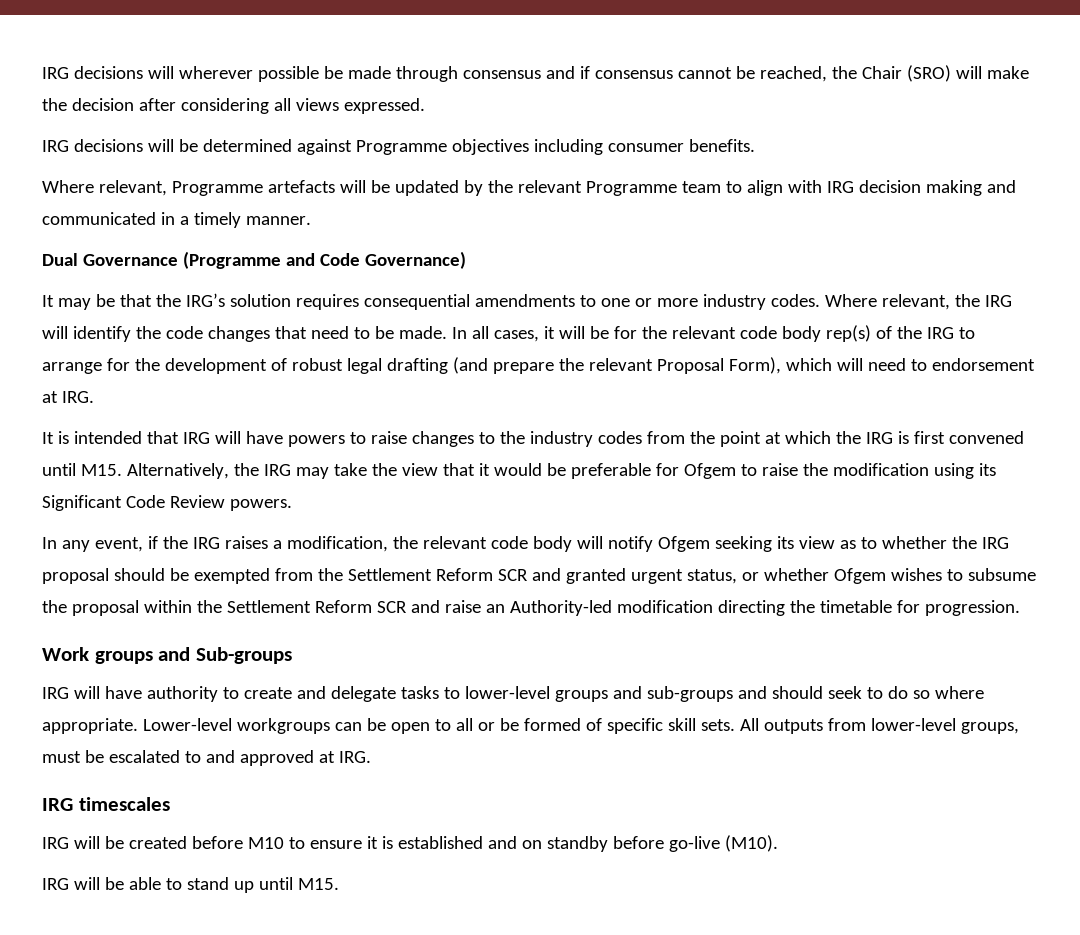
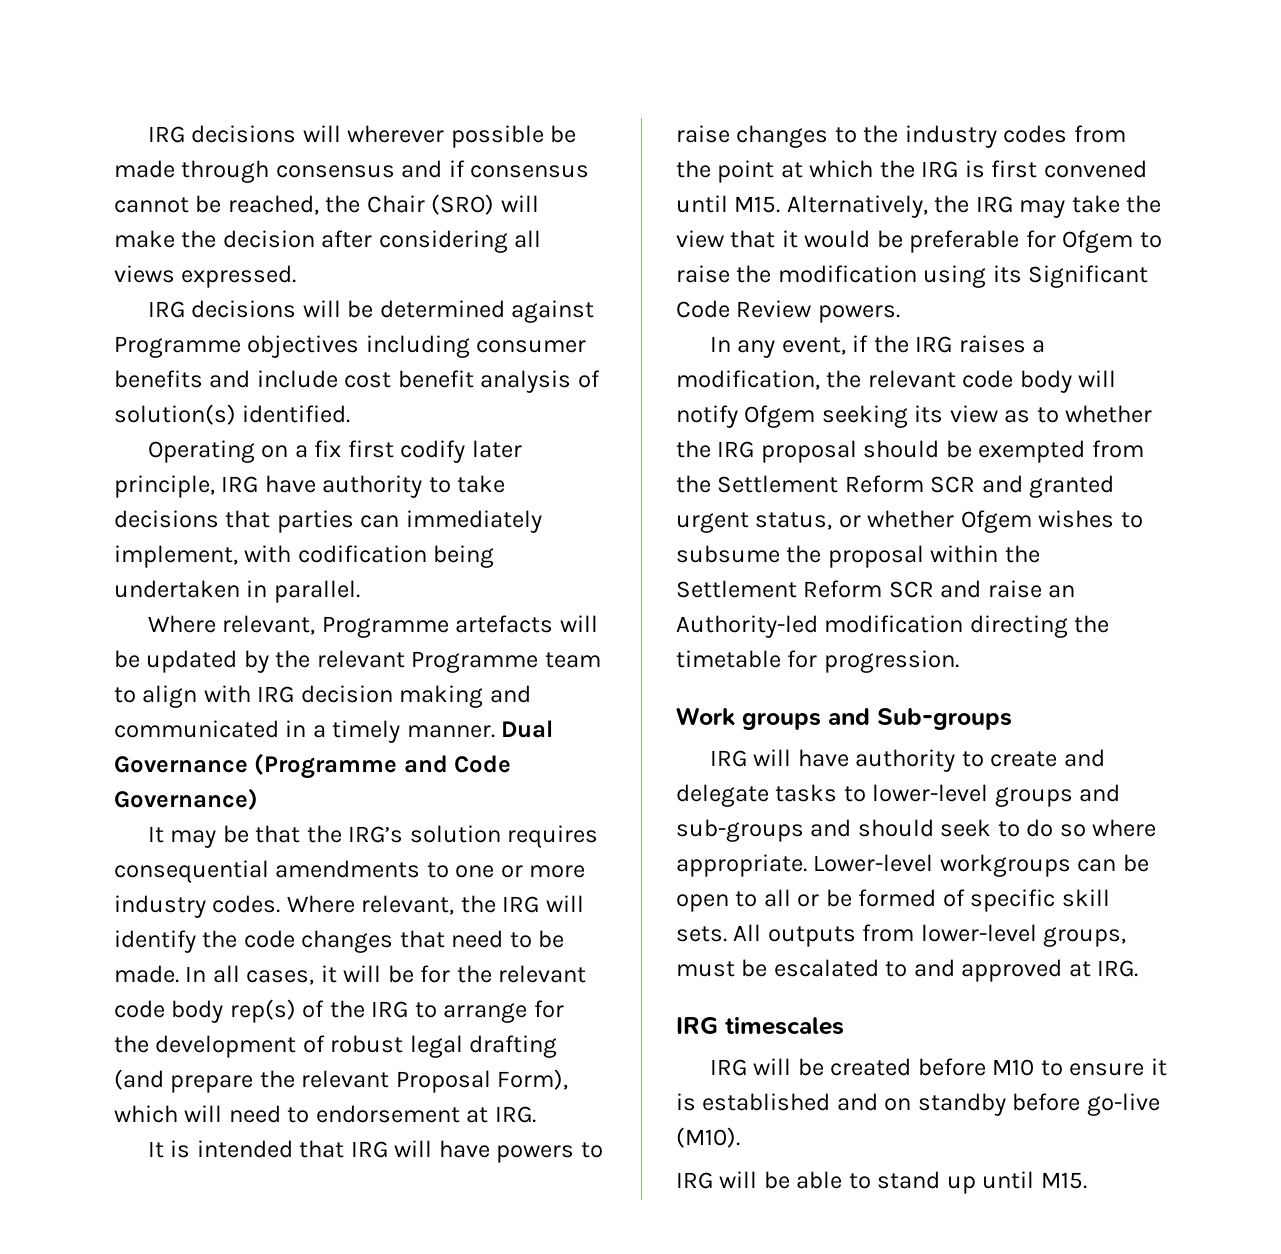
[688,139,755,152] benefits. -> [114,370,600,393] [114,404,351,425] [147,440,522,463] [114,475,506,498] [114,510,542,533] [114,545,495,568] [114,580,360,603] benefits and include cost benefit analysis of solution(s) identified. // Operating on a fix first codify later principle, IRG have authority to take decisions that parties can immediately implement, with codification being undertaken in parallel.
(311, 220) // -> (495, 731) none

